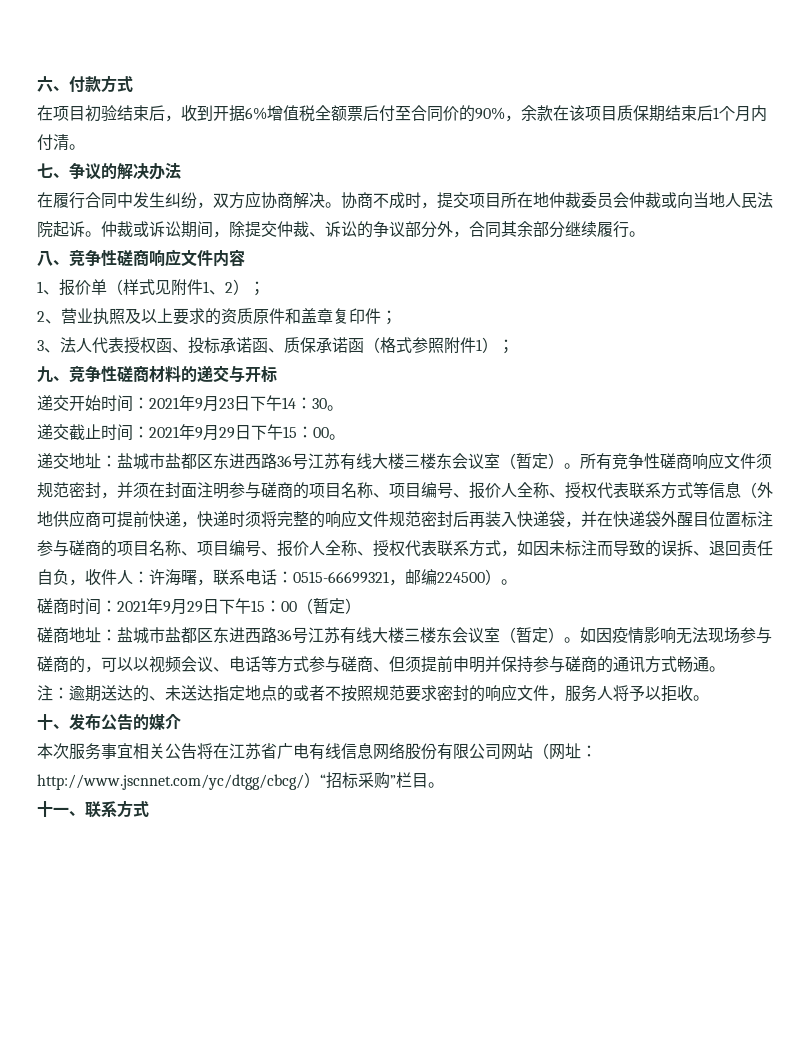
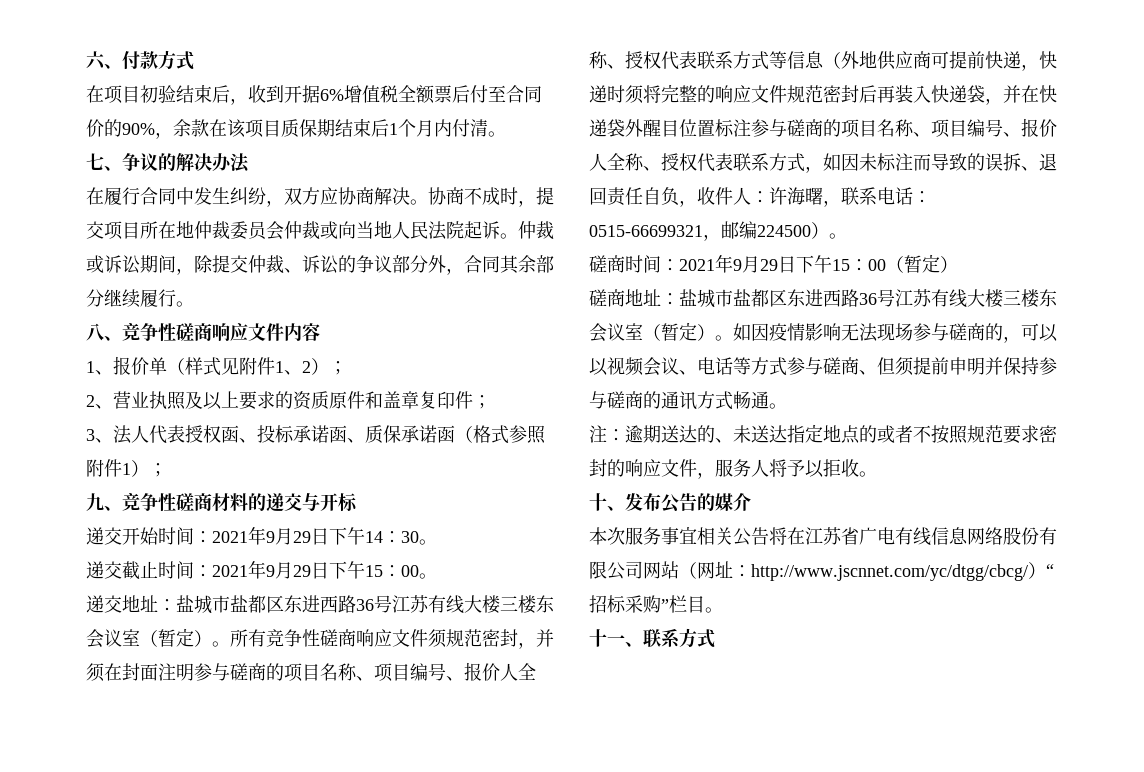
[219,398,234,409] 23 -> [293,531,311,543] 29

